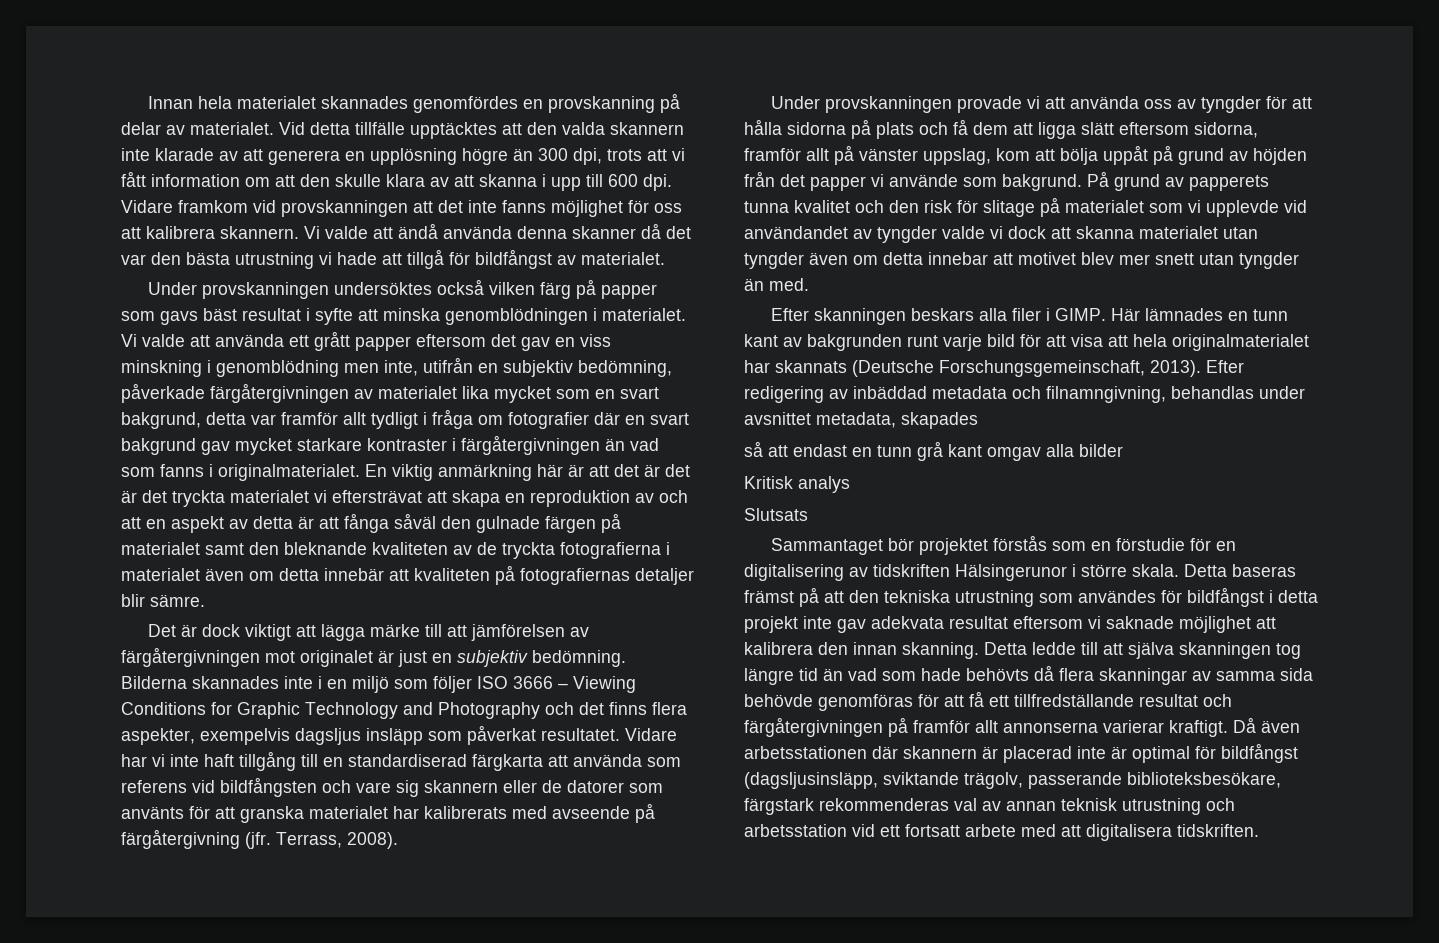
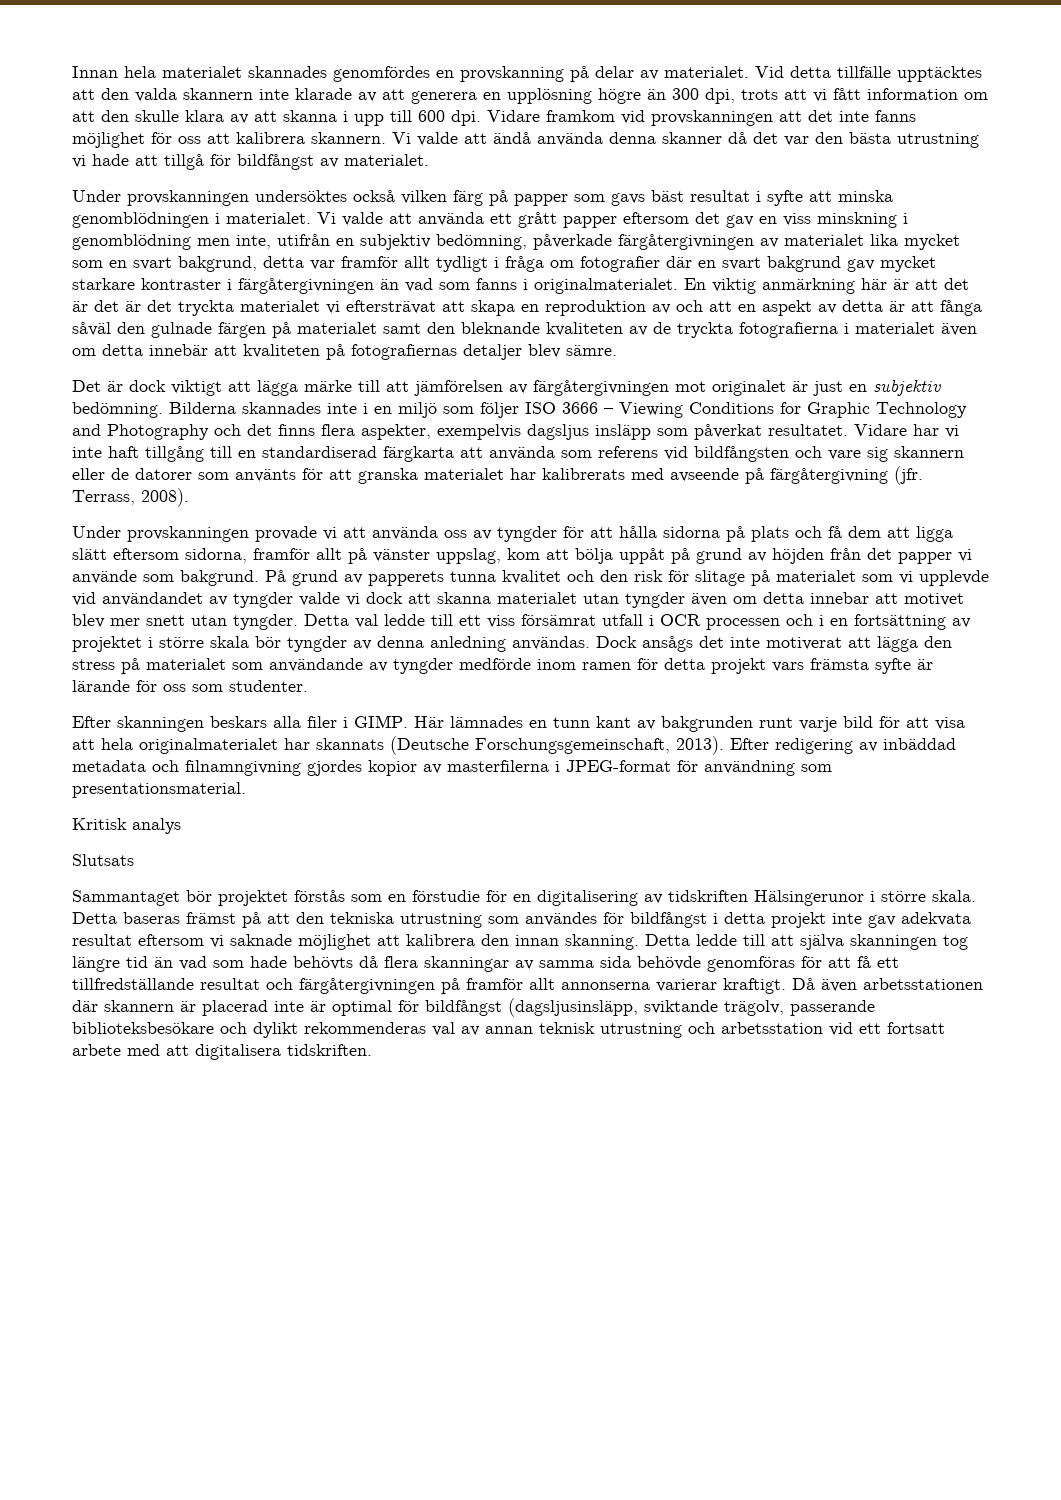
[121,594,145,607] blir -> [528,344,561,358] blev
[1239,252,1299,269] [744,278,809,291] tyngder än med. -> [233,614,971,630] [72,636,952,652] [72,658,933,674] [72,680,308,692] tyngder. Detta val ledde till ett viss försämrat utfall i OCR processen och i en fortsättning av projektet i större skala bör tyngder av denna anledning användas. Dock ansågs det inte motiverat att lägga den stress på materialet som användande av tyngder medförde inom ramen för detta projekt vars främsta syfte är lärande för oss som studenter.
[1046,386,1305,403] [744,412,978,429] [744,441,1123,461] filnamngivning, behandlas under avsnittet metadata, skapades // så att endast en tunn grå kant omgav alla bilder -> [185,760,832,776] [72,782,246,798] filnamngivning gjordes kopior av masterfilerna i JPEG-format för användning som presentationsmaterial.
[1127,772,1281,788] [744,798,814,815] biblioteksbesökare, färgstark -> [72,1022,298,1038] biblioteksbesökare och dylikt

